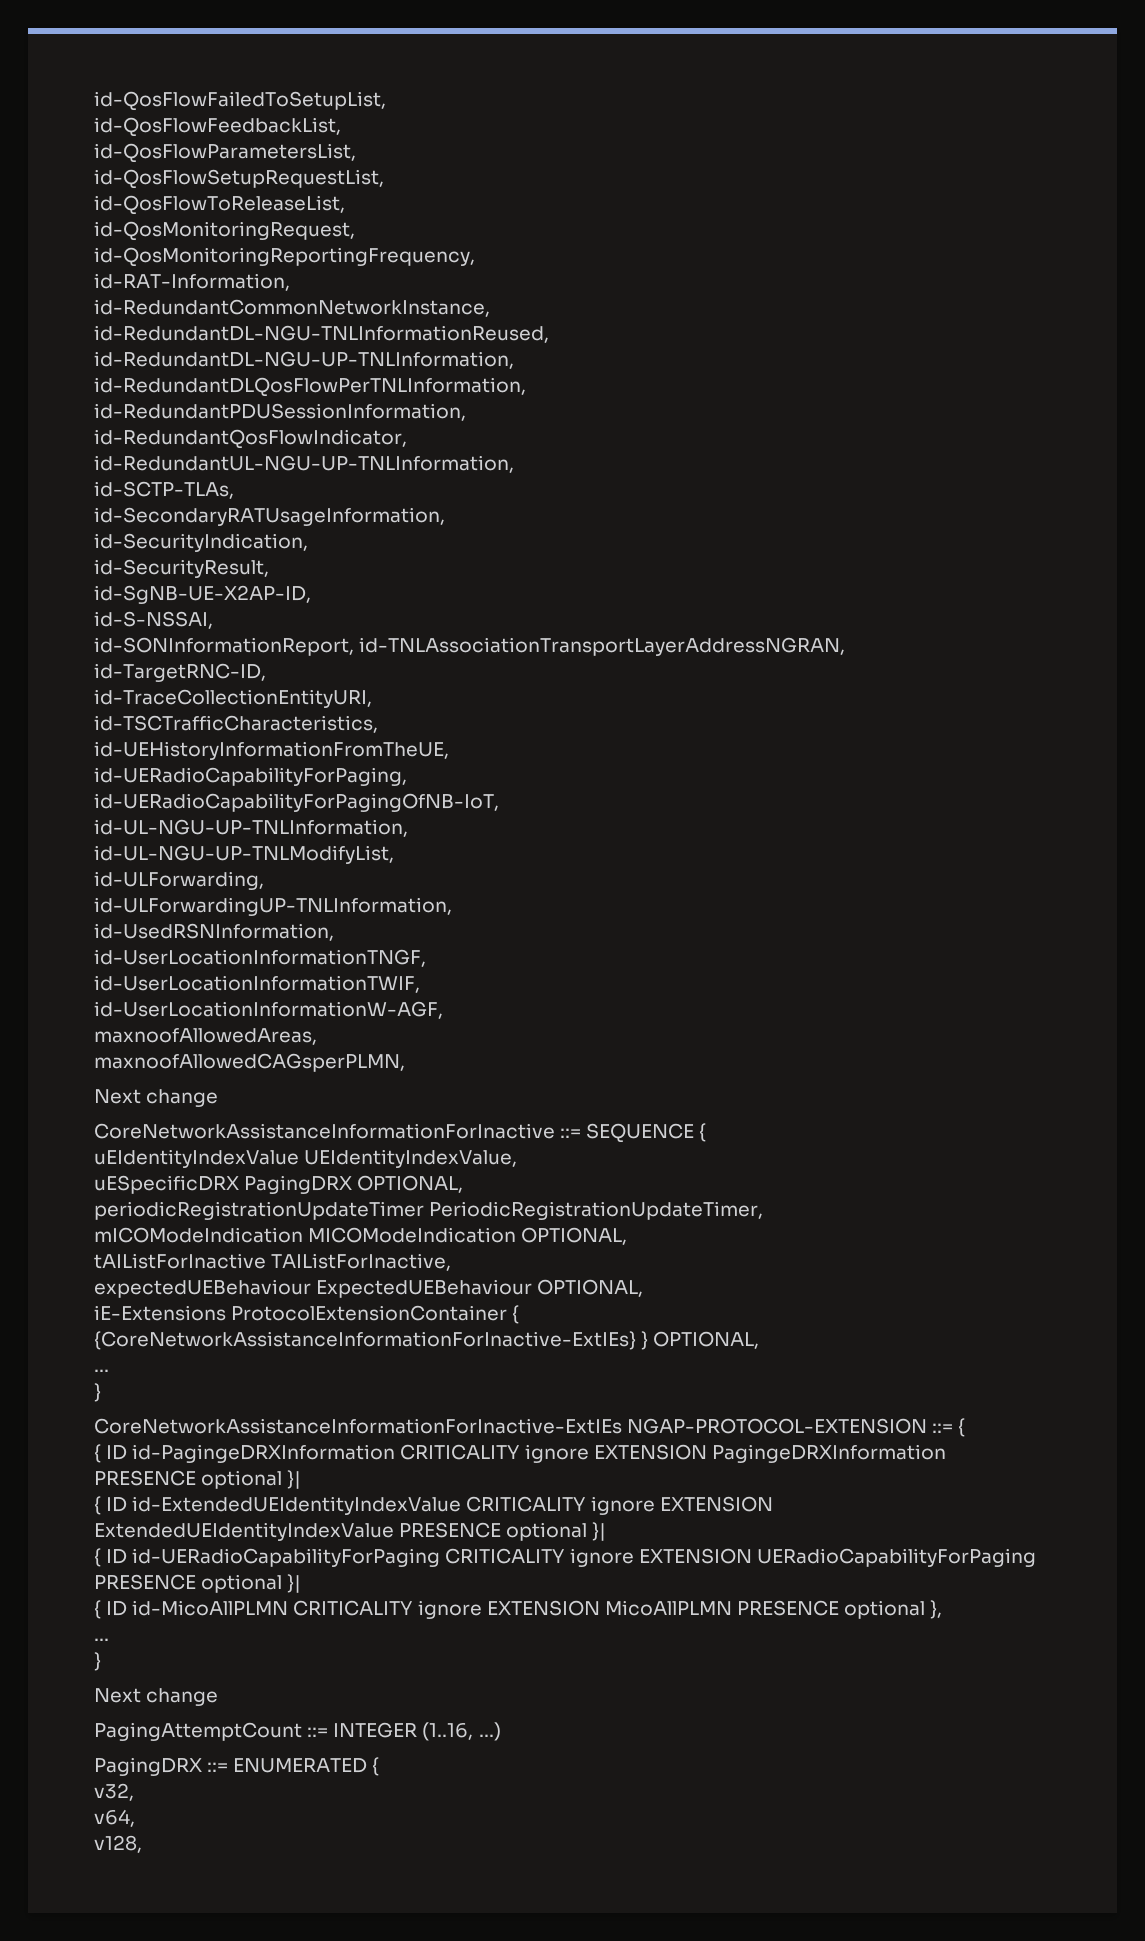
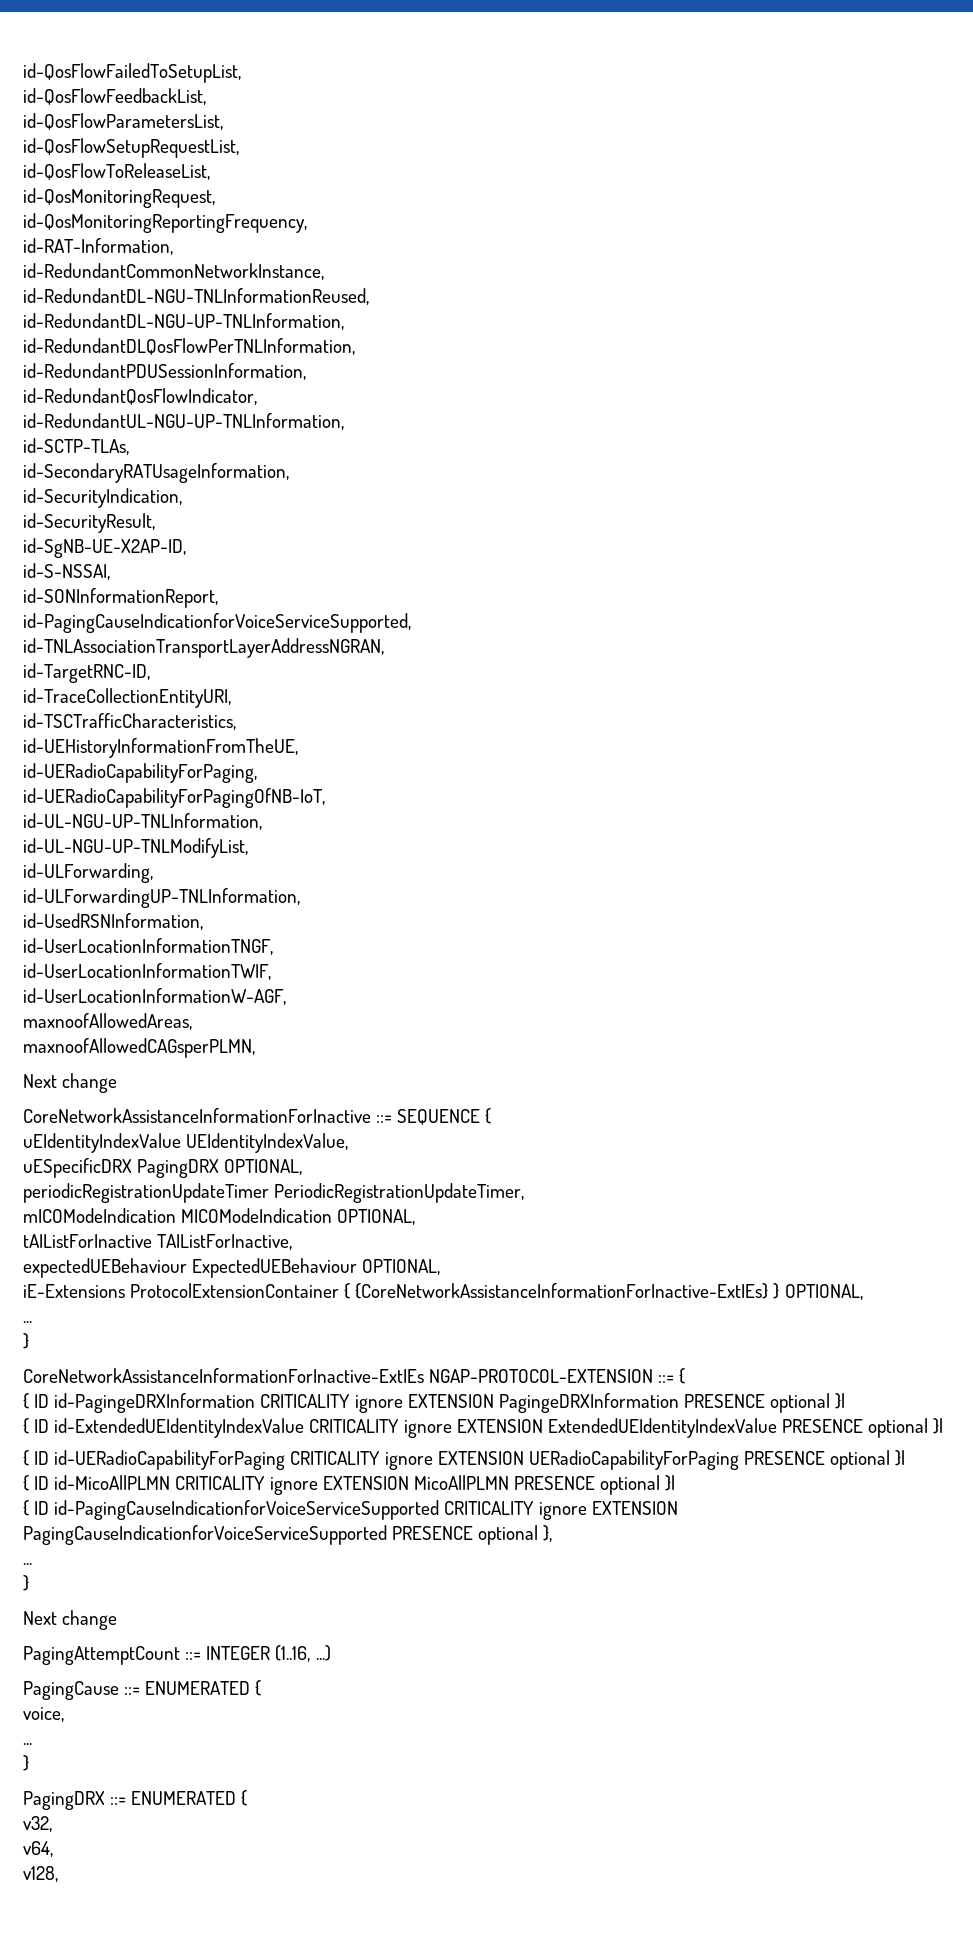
(354, 646) none -> [23,613,411,633] // id-PagingCauseIndicationforVoiceServiceSupported, //
(926, 1609) none -> [665,1475,676,1491] [23,1500,678,1520] [23,1525,539,1545] }| // { ID id-PagingCauseIndicationforVoiceServiceSupported CRITICALITY ignore EXTENSION PagingCauseIndicationforVoiceServiceSupported PRESENCE optional
(501, 1731) none -> [23,1680,262,1700] [23,1707,64,1722] [23,1743,32,1745] [23,1755,29,1771] // PagingCause ::= ENUMERATED { // voice, // ... // }

